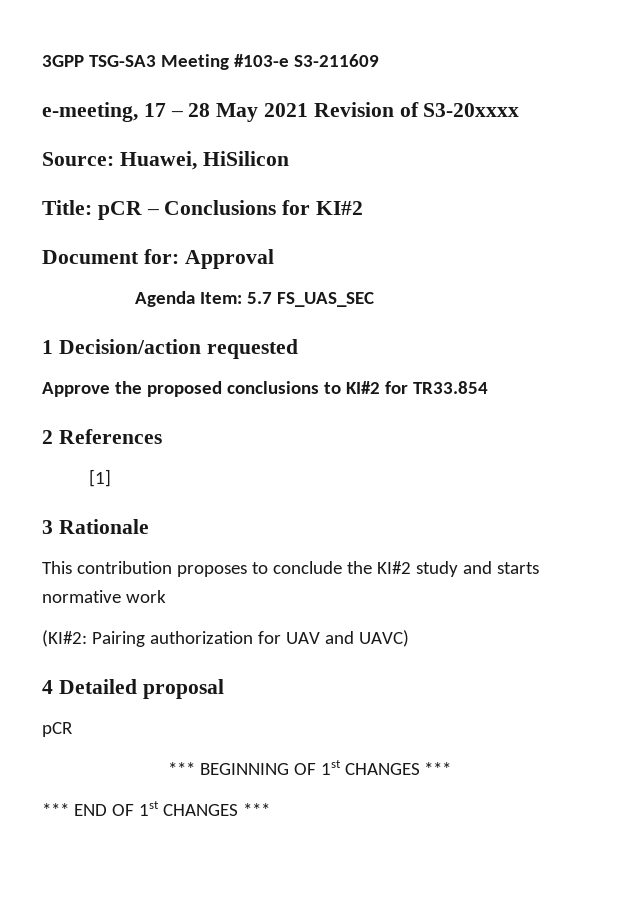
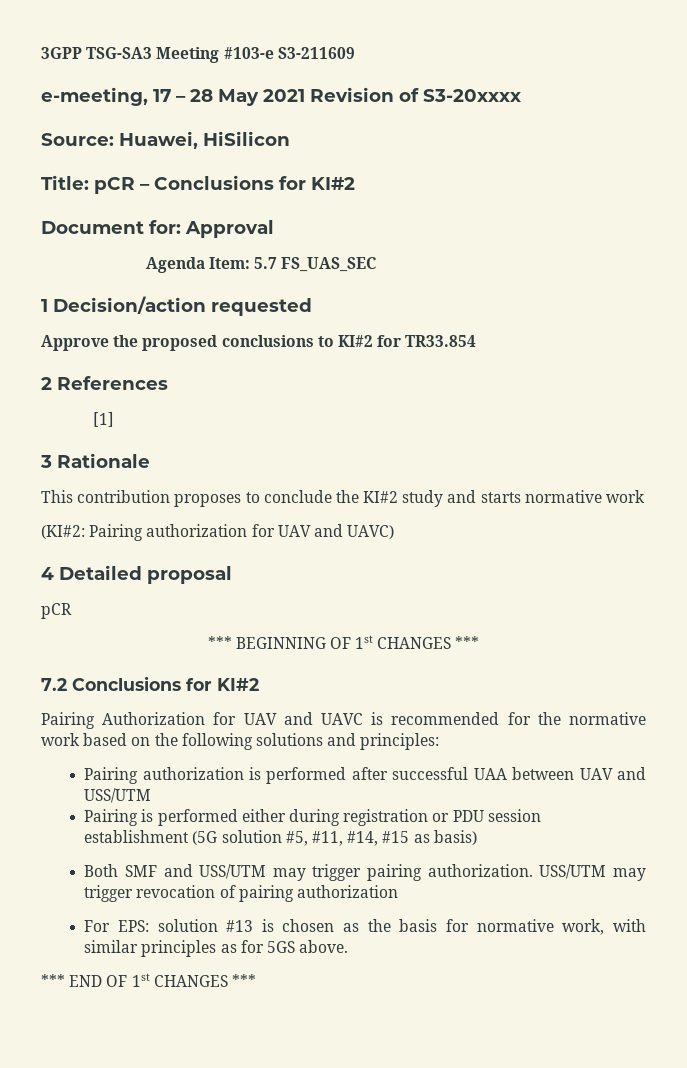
(452, 768) none -> [41,676,259,691] [41,712,646,729] [41,733,440,750] [84,767,647,784] [84,788,152,803] [84,809,541,826] [84,830,477,846] [84,864,647,881] [84,885,398,902] [84,919,646,935] [84,940,349,957] // 7.2 Conclusions for KI#2 // Pairing Authorization for UAV and UAVC is recommended for the normative work based on the following solutions and principles: // Pairing authorization is performed after successful UAA between UAV and USS/UTM // Pairing is performed either during registration or PDU session establishment (5G solution #5, #11, #14, #15 as basis) // Both SMF and USS/UTM may trigger pairing authorization. USS/UTM may trigger revocation of pairing authorization // For EPS: solution #13 is chosen as the basis for normative work, with similar principles as for 5GS above.

